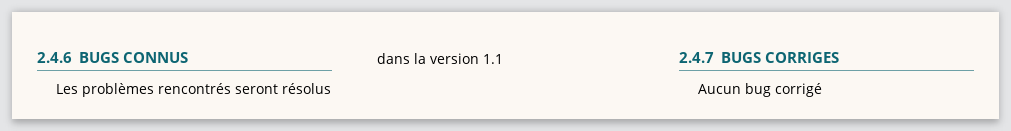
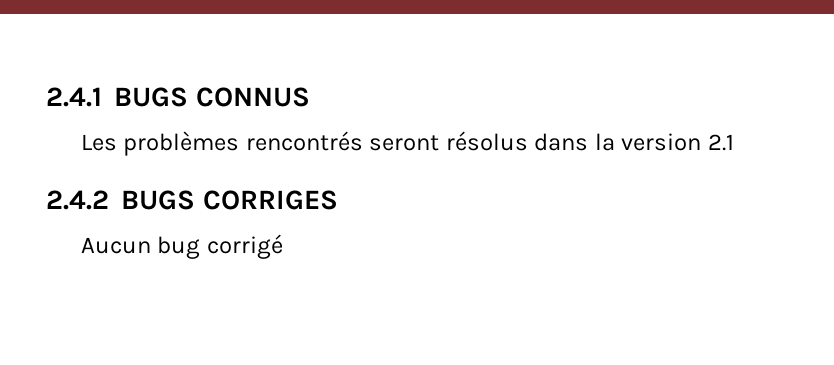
[37,52,72,63] 2.4.6 -> [46,87,102,107] 2.4.1
[483,54,504,64] [679,52,714,63] 1.1 // 2.4.7 -> [707,134,734,151] [46,190,109,210] 2.1 // 2.4.2

